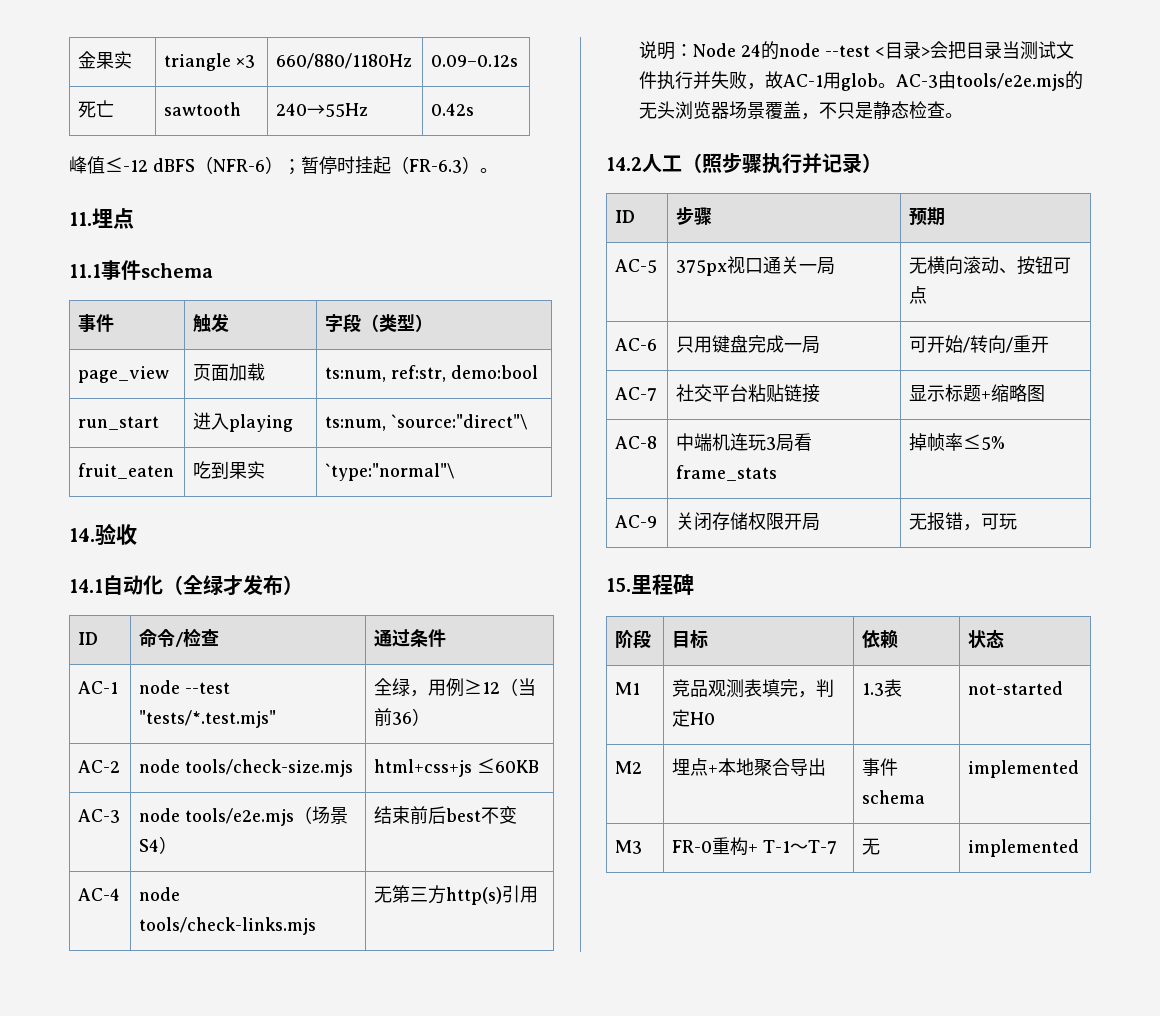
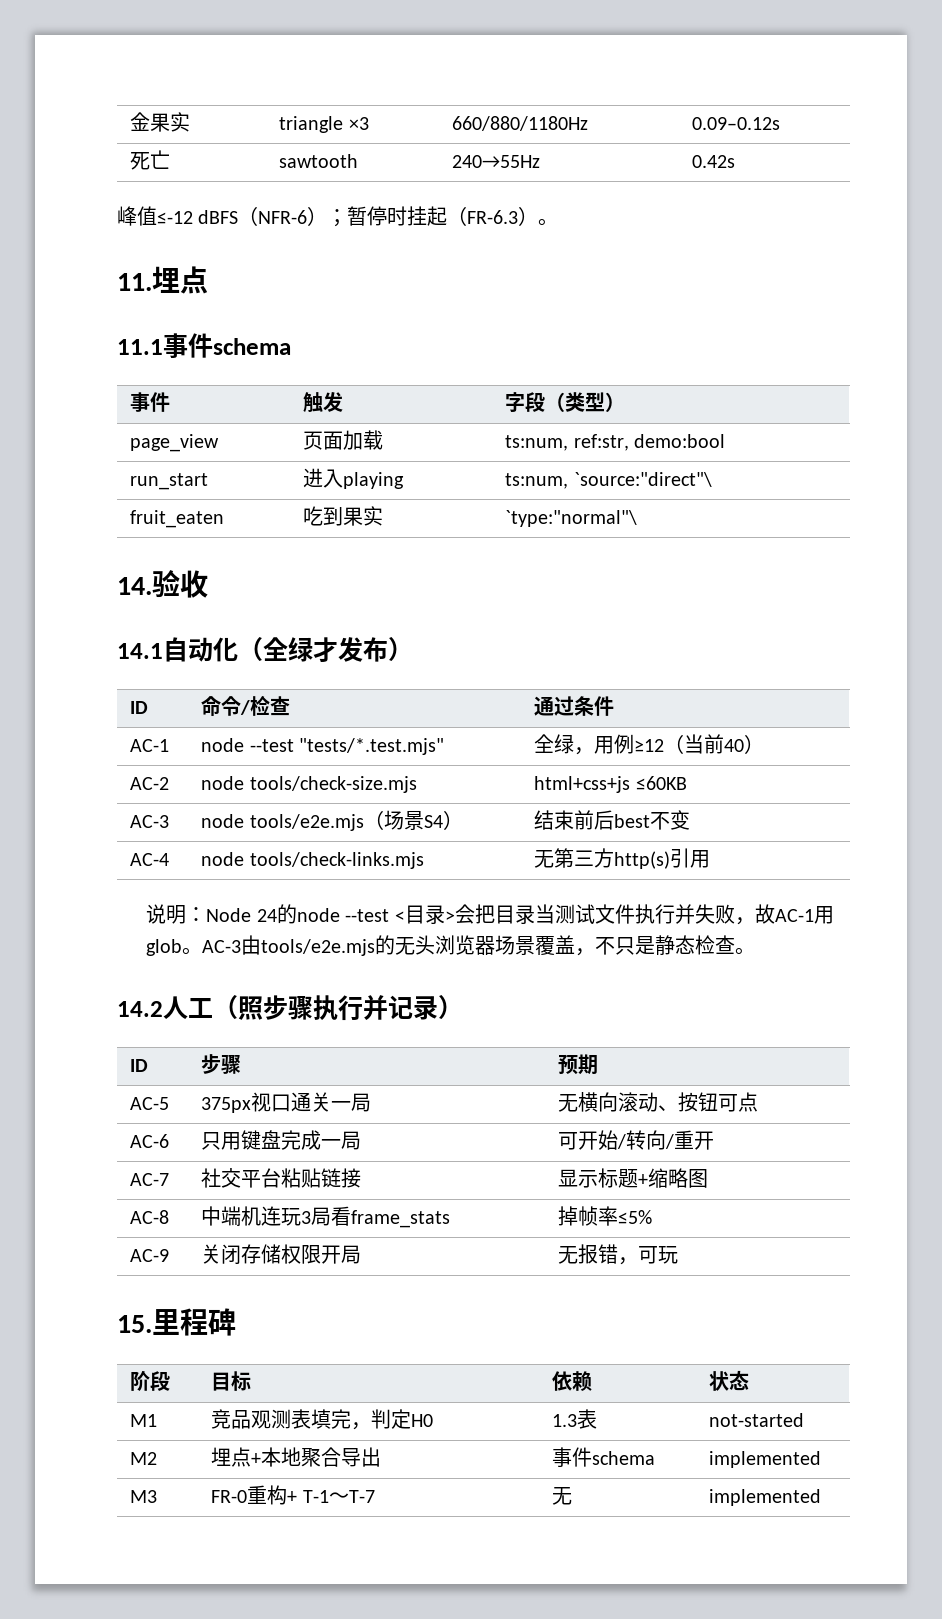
[392,712,413,725] 36 -> [724,739,745,752] 40

